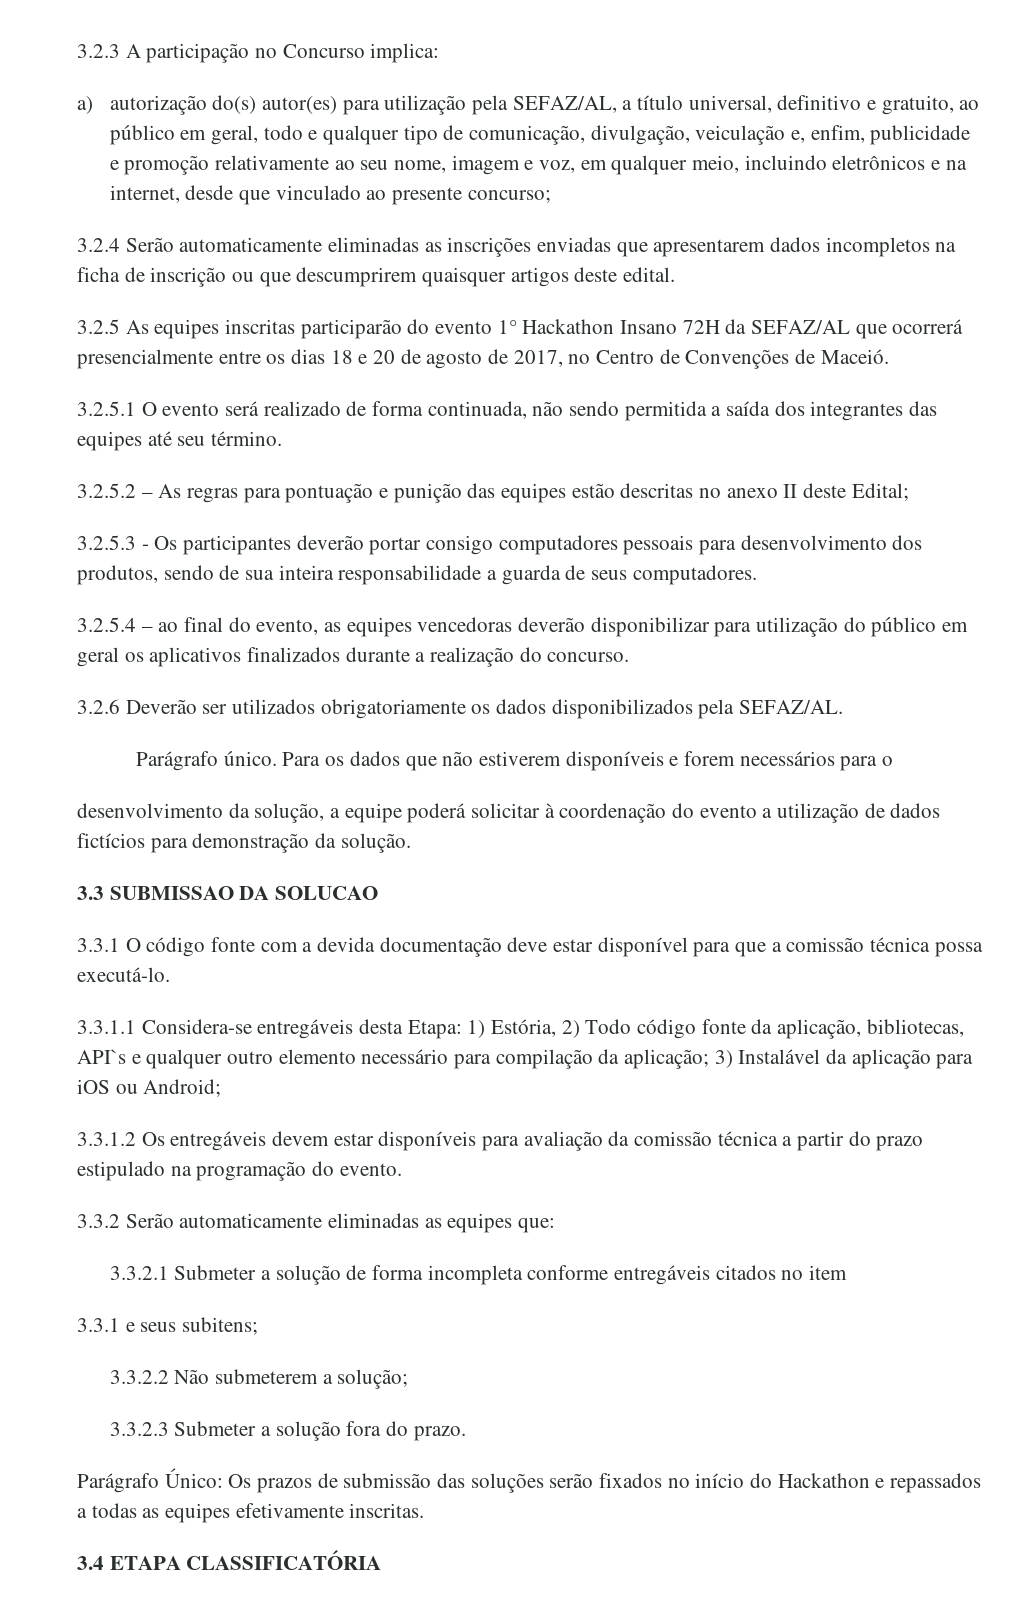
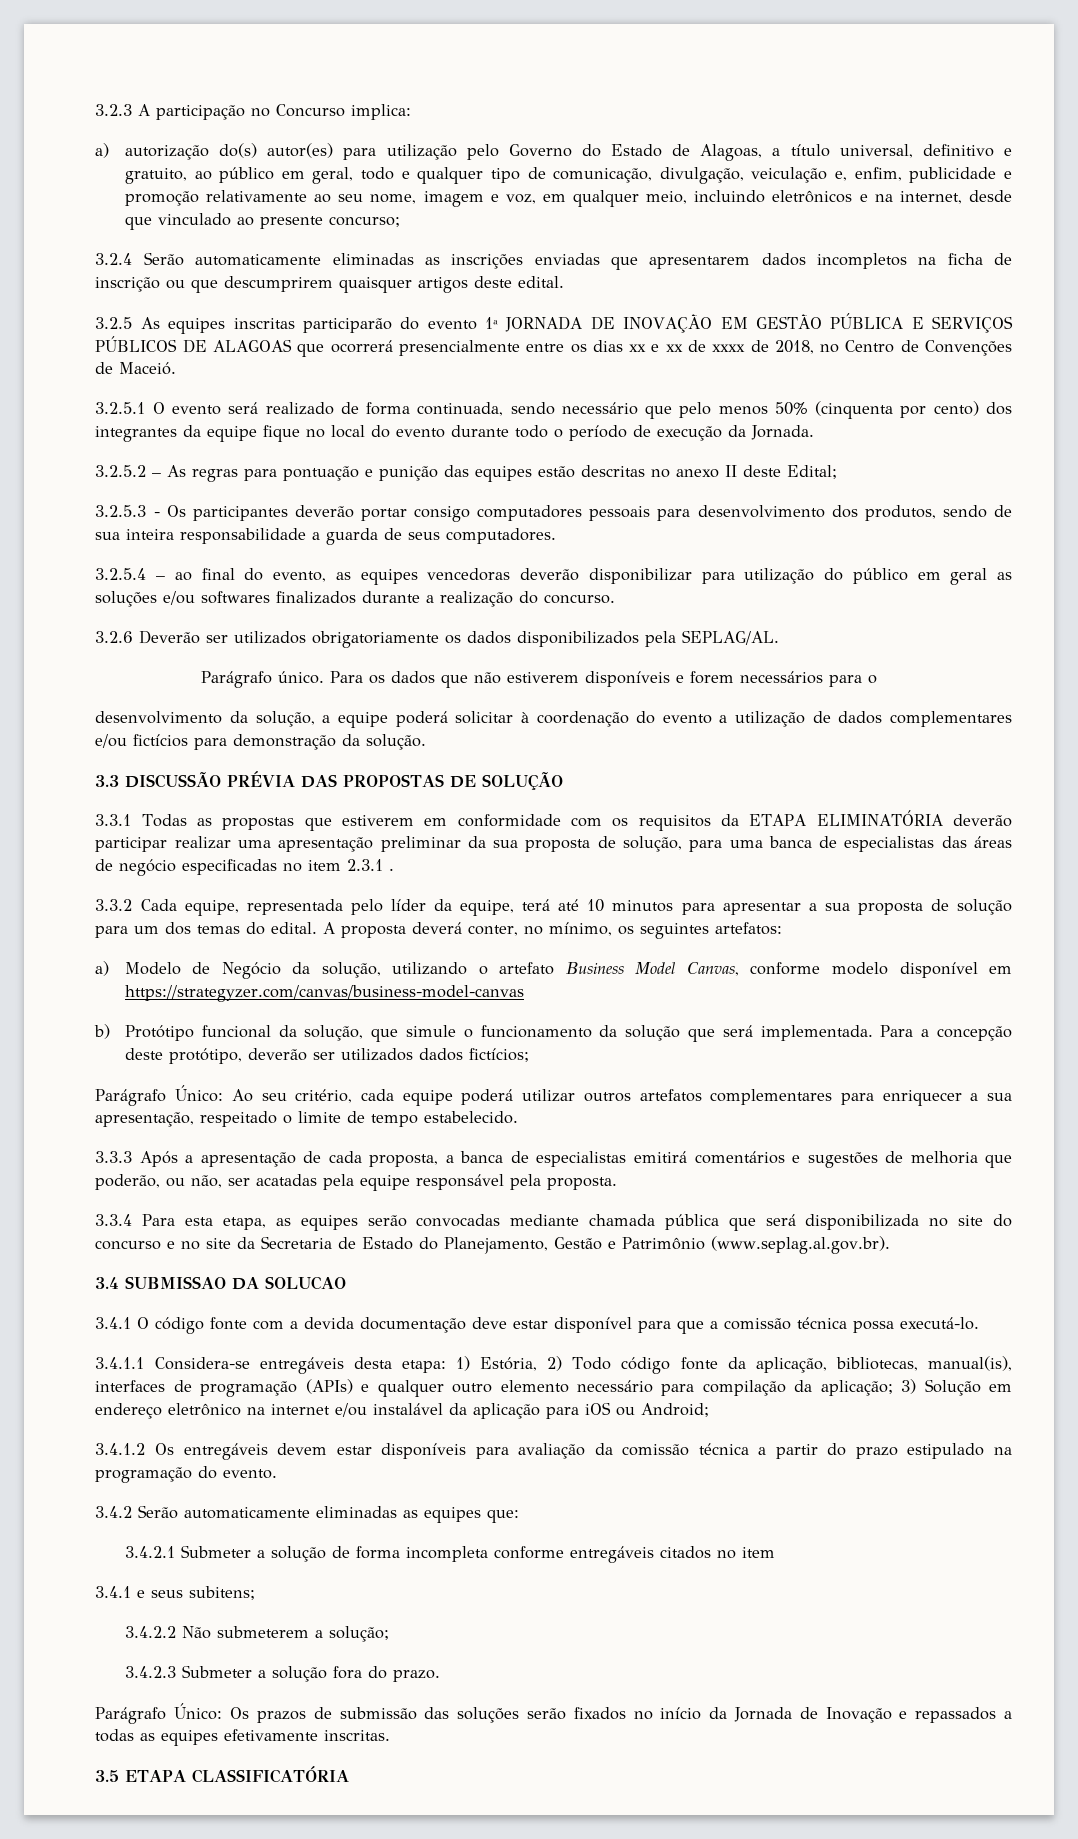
[471,95,617,115] pela SEFAZ/AL, -> [466,144,763,161] pelo Governo do Estado de Alagoas,
[497,319,850,334] 1° Hackathon Insano 72H da SEFAZ/AL -> [485,313,1013,333] [95,336,293,353] 1ª JORNADA DE INOVAÇÃO EM GESTÃO PÚBLICA E SERVIÇOS PÚBLICOS DE ALAGOAS
[330,349,563,369] 18 e 20 de agosto de 2017, -> [629,340,814,354] xx e xx de xxxx de 2018,
[532,401,937,421] [76,431,282,451] não sendo permitida a saída dos integrantes das equipes até seu término. -> [510,401,1012,419] [95,425,815,442] sendo necessário que pelo menos 50% (cinquenta por cento) dos integrantes da equipe fique no local do evento durante todo o período de execução da Jornada.
[124,647,242,667] os aplicativos -> [996,572,1012,580] [95,591,271,607] as soluções e/ou softwares
[738,700,843,714] SEFAZ/AL. -> [682,630,780,645] SEPLAG/AL.
(941, 810) none -> [890,711,1013,727] [95,734,128,748] complementares e/ou
(104, 893) none -> [125,771,564,790] [95,810,1012,831] [95,836,1013,852] [95,859,395,876] [95,899,1012,916] [95,922,783,939] [95,961,1013,979] [124,985,524,1002] [94,1024,1012,1042] [124,1048,529,1064] [95,1085,1012,1106] [95,1111,519,1127] [95,1151,1012,1168] [95,1174,618,1191] [95,1214,1013,1231] [95,1236,891,1254] [95,1277,120,1289] DISCUSSÃO PRÉVIA DAS PROPOSTAS DE SOLUÇÃO // 3.3.1 Todas as propostas que estiverem em conformidade com os requisitos da ETAPA ELIMINATÓRIA deverão participar realizar uma apresentação preliminar da sua proposta de solução, para uma banca de especialistas das áreas de negócio especificadas no item 2.3.1 . // 3.3.2 Cada equipe, representada pelo líder da equipe, terá até 10 minutos para apresentar a sua proposta de solução para um dos temas do edital. A proposta deverá conter, no mínimo, os seguintes artefatos: // a) Modelo de Negócio da solução, utilizando o artefato Business Model Canvas, conforme modelo disponível em https://strategyzer.com/canvas/business-model-canvas // b) Protótipo funcional da solução, que simule o funcionamento da solução que será implementada. Para a concepção deste protótipo, deverão ser utilizados dados fictícios; // Parágrafo Único: Ao seu critério, cada equipe poderá utilizar outros artefatos complementares para enriquecer a sua apresentação, respeitado o limite de tempo estabelecido. // 3.3.3 Após a apresentação de cada proposta, a banca de especialistas emitirá comentários e sugestões de melhoria que poderão, ou não, ser acatadas pela equipe responsável pela proposta. // 3.3.4 Para esta etapa, as equipes serão convocadas mediante chamada pública que será disponibilizada no site do concurso e no site da Secretaria de Estado do Planejamento, Gestão e Patrimônio (www.seplag.al.gov.br). // 3.4
[76,938,120,952] 3.3.1 -> [95,1317,132,1329] 3.4.1
[76,1020,136,1034] 3.3.1.1 -> [95,1357,145,1369] 3.4.1.1
[407,1020,462,1039] Etapa: -> [401,1360,446,1373] etapa:
[76,1049,126,1064] API`s -> [927,1356,1012,1371] [95,1379,353,1397] manual(is), interfaces de programação (APIs)
[738,1049,821,1064] Instalável -> [924,1379,1012,1396] [95,1403,444,1419] Solução em endereço eletrônico na internet e/ou instalável
[76,1132,136,1146] 3.3.1.2 -> [95,1443,146,1455] 3.4.1.2
[76,1214,120,1228] 3.3.2 -> [95,1506,133,1518] 3.4.2
[109,1266,169,1280] 3.3.2.1 -> [124,1546,175,1558] 3.4.2.1
[76,1318,120,1332] 3.3.1 -> [95,1586,132,1598] 3.4.1
[109,1370,169,1384] 3.3.2.2 -> [124,1626,176,1638] 3.4.2.2
[109,1422,169,1436] 3.3.2.3 -> [124,1666,176,1678] 3.4.2.3
[749,1473,870,1488] do Hackathon -> [709,1707,892,1723] da Jornada de Inovação
[76,1556,104,1570] 3.4 -> [95,1770,120,1782] 3.5

